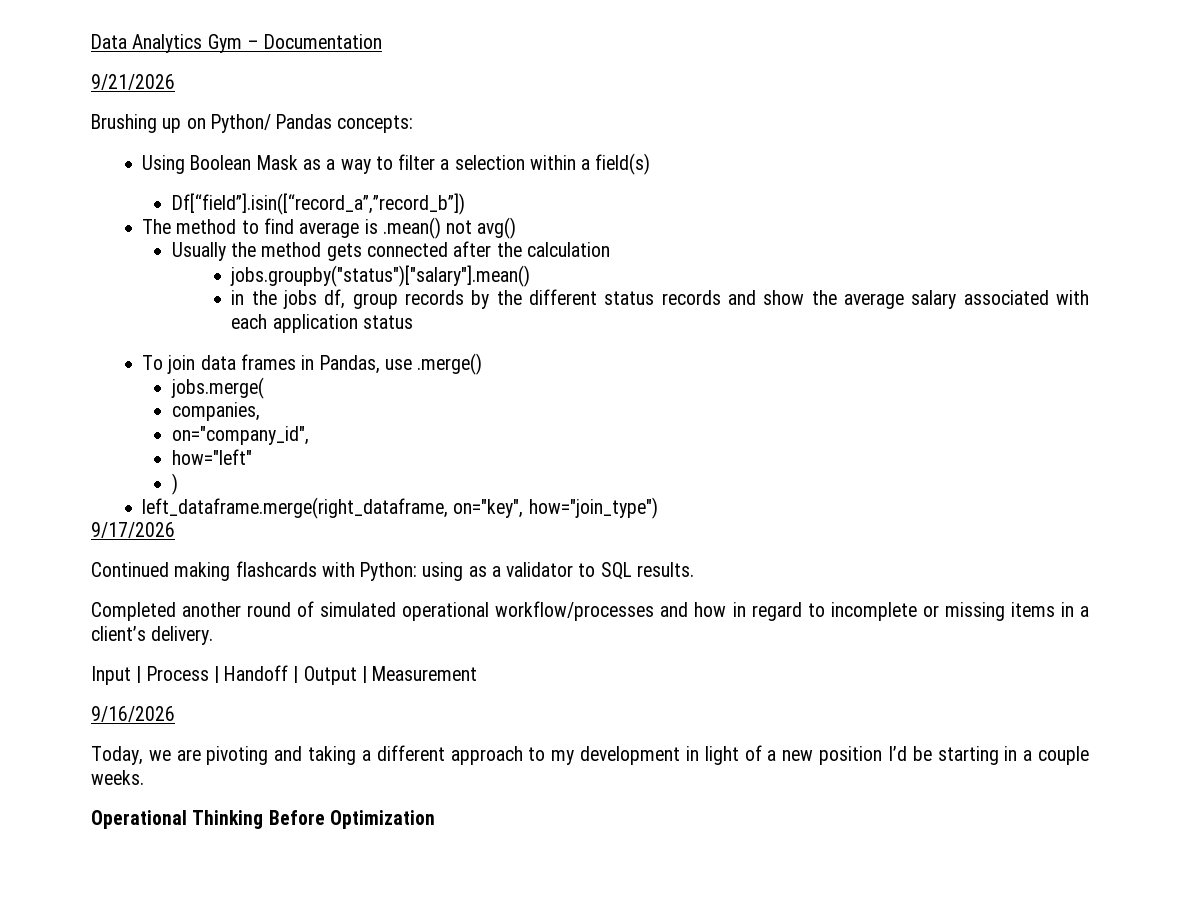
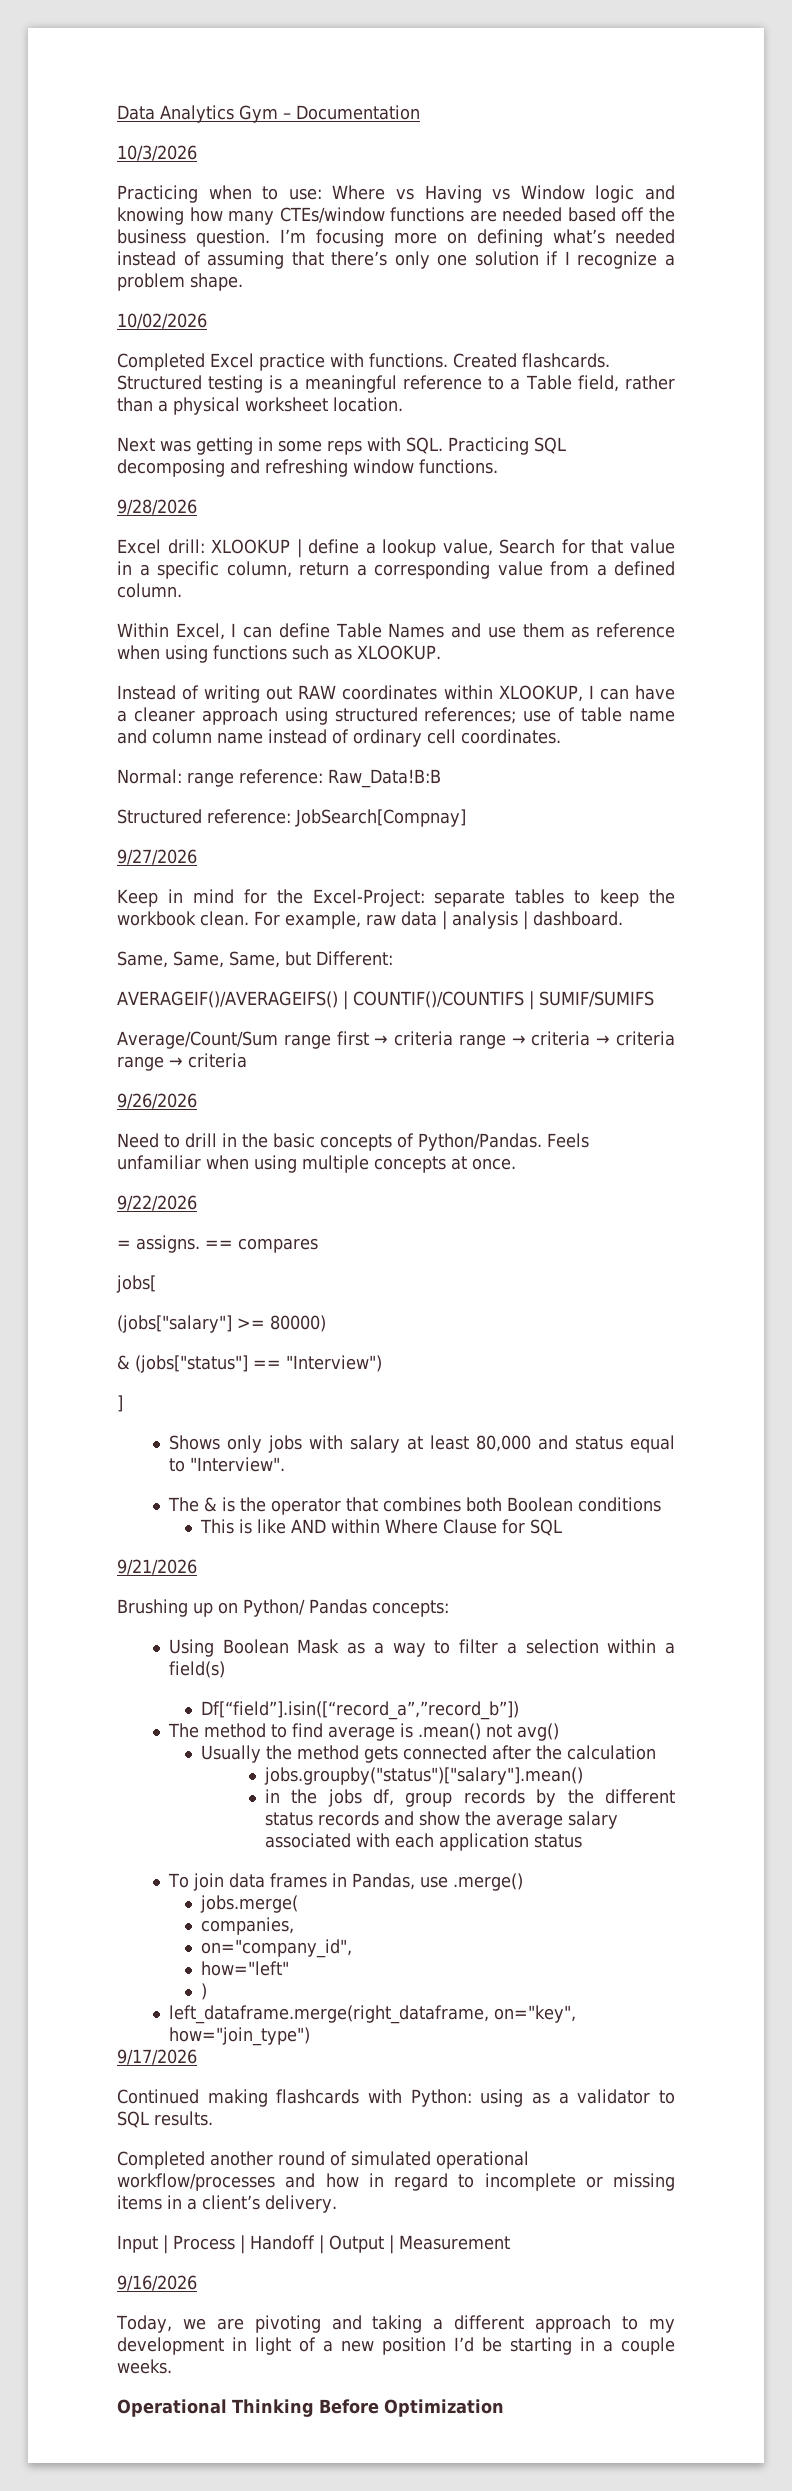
(383, 41) none -> [117,145,197,161] [117,185,676,203] [117,207,675,225] [117,229,675,247] [117,251,675,269] [117,273,243,291] [117,313,207,329] [117,353,610,371] [117,375,675,393] [117,397,403,415] [117,437,566,455] [117,459,498,477] [117,499,197,515] [117,539,675,558] [117,561,675,579] [117,583,182,598] [117,623,675,640] [117,645,441,663] [117,685,675,703] [117,707,676,725] [117,729,561,747] [117,769,441,788] [117,809,466,827] [117,849,197,865] [117,889,675,907] [117,911,623,930] [117,951,393,968] [117,991,654,1010] [117,1031,676,1049] [117,1053,247,1071] [117,1093,197,1109] [117,1133,589,1151] [117,1155,516,1173] [117,1195,197,1211] [117,1235,318,1253] [116,1275,156,1293] [117,1315,326,1333] [117,1355,382,1373] [117,1395,123,1412] [168,1435,676,1453] [168,1457,285,1472] [167,1497,661,1515] [199,1519,562,1536] // 10/3/2026 // Practicing when to use: Where vs Having vs Window logic and knowing how many CTEs/window functions are needed based off the business question. I’m focusing more on defining what’s needed instead of assuming that there’s only one solution if I recognize a problem shape. // 10/02/2026 // Completed Excel practice with functions. Created flashcards. Structured testing is a meaningful reference to a Table field, rather than a physical worksheet location. // Next was getting in some reps with SQL. Practicing SQL decomposing and refreshing window functions. // 9/28/2026 // Excel drill: XLOOKUP | define a lookup value, Search for that value in a specific column, return a corresponding value from a defined column. // Within Excel, I can define Table Names and use them as reference when using functions such as XLOOKUP. // Instead of writing out RAW coordinates within XLOOKUP, I can have a cleaner approach using structured references; use of table name and column name instead of ordinary cell coordinates. // Normal: range reference: Raw_Data!B:B // Structured reference: JobSearch[Compnay] // 9/27/2026 // Keep in mind for the Excel-Project: separate tables to keep the workbook clean. For example, raw data | analysis | dashboard. // Same, Same, Same, but Different: // AVERAGEIF()/AVERAGEIFS() | COUNTIF()/COUNTIFS | SUMIF/SUMIFS // Average/Count/Sum range first → criteria range → criteria → criteria range → criteria // 9/26/2026 // Need to drill in the basic concepts of Python/Pandas. Feels unfamiliar when using multiple concepts at once. // 9/22/2026 // = assigns. == compares // jobs[ // (jobs["salary"] >= 80000) // & (jobs["status"] == "Interview") // ] // Shows only jobs with salary at least 80,000 and status equal to "Interview". // The & is the operator that combines both Boolean conditions // This is like AND within Where Clause for SQL

